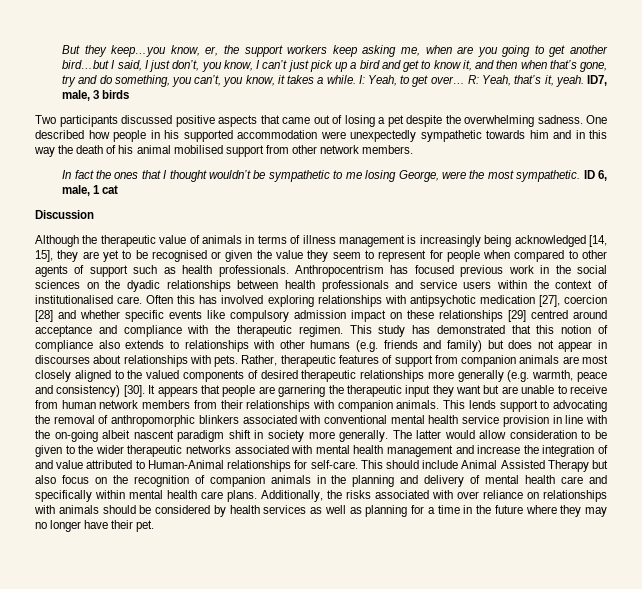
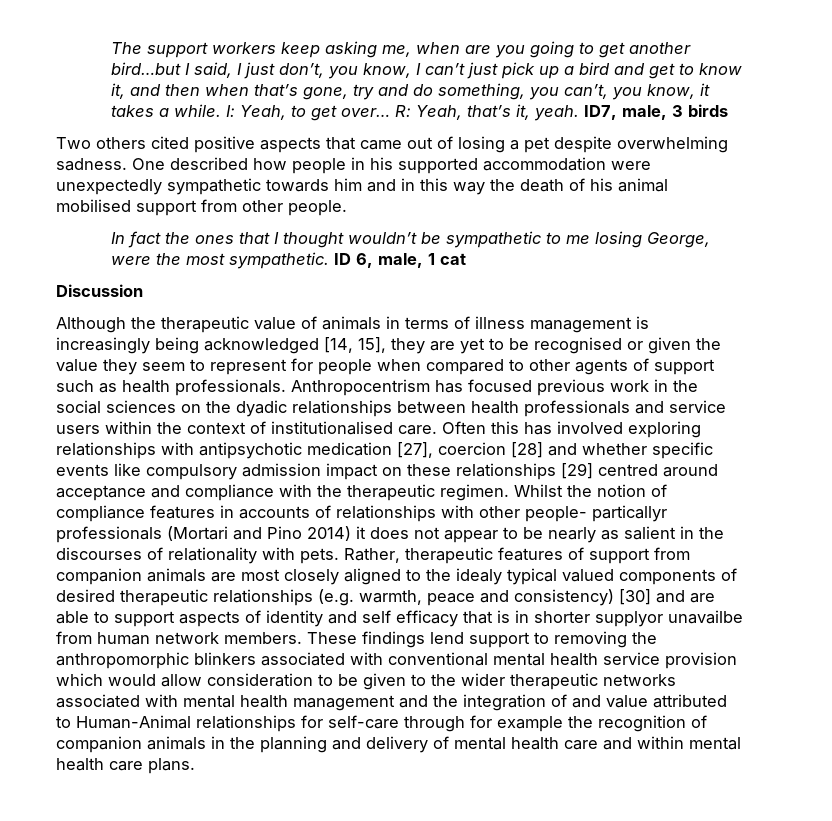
[62,45,240,57] But they keep…you know, er, the -> [111,42,143,54] The
[59,115,172,127] participants discussed -> [96,136,189,149] others cited
[445,115,461,124] the -> (612, 144) none
[320,145,414,154] network members. -> [288,200,347,216] people.
[349,325,608,337] [35,340,607,352] [35,355,188,367] This study has demonstrated that this notion of compliance also extends to relationships with other humans (e.g. friends and family) but does not appear in discourses about relationships -> [514,484,667,497] [56,505,667,522] [56,526,724,543] [56,547,257,564] Whilst the notion of compliance features in accounts of relationships with other people- particallyr professionals (Mortari and Pino 2014) it does not appear to be nearly as salient in the discourses of relationality
(143, 374) none -> [456,568,557,585] idealy typical
[427,370,504,382] more generally -> (313, 597) none
[123,385,608,397] [35,400,607,412] [35,415,109,424] [30]. It appears that people are garnering the therapeutic input they want but are unable to receive from human network members from their relationships with companion animals. This lends support to advocating the removal of -> [619,589,715,605] [56,610,743,627] [56,631,657,648] [30] and are able to support aspects of identity and self efficacy that is in shorter supplyor unavailbe from human network members. These findings lend support to removing the
[552,415,607,424] [35,430,442,442] in line with the on-going albeit nascent paradigm shift in society more generally. The latter -> [56,673,103,686] which
[477,445,521,454] increase -> (428, 701) none
[310,460,608,472] [35,475,107,484] self-care. This should include Animal Assisted Therapy but also focus on -> [328,715,563,732] self-care through for example
[35,490,92,502] specifically -> (632, 743) none
[261,490,607,502] [34,505,607,517] [35,520,155,532] Additionally, the risks associated with over reliance on relationships with animals should be considered by health services as well as planning for a time in the future where they may no longer have their pet. -> (195, 766) none

